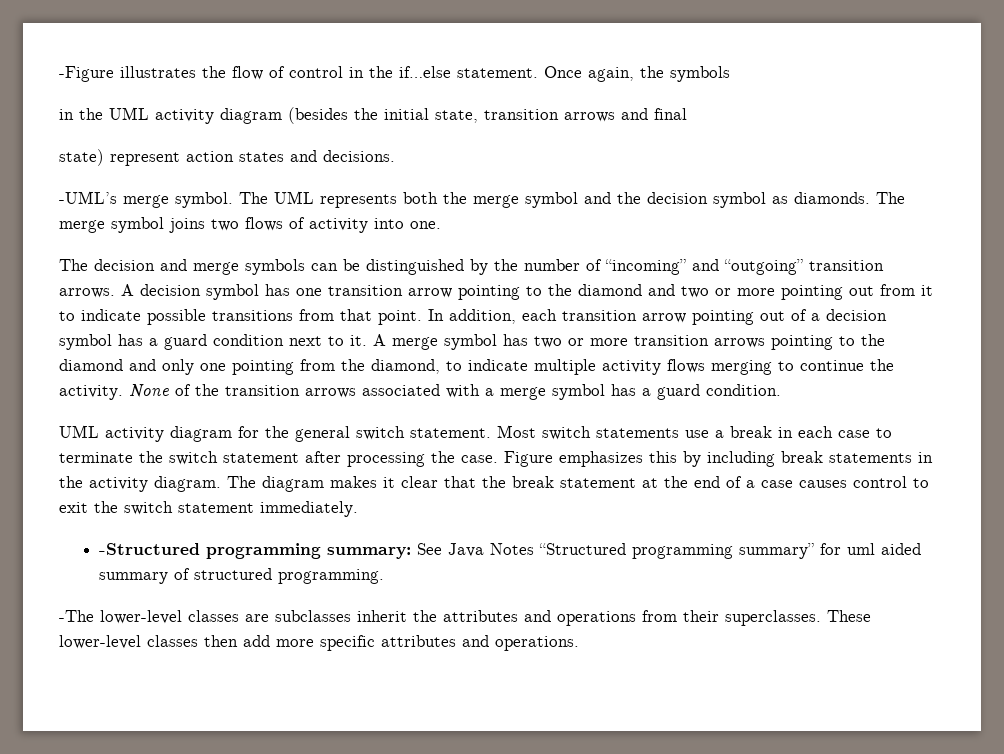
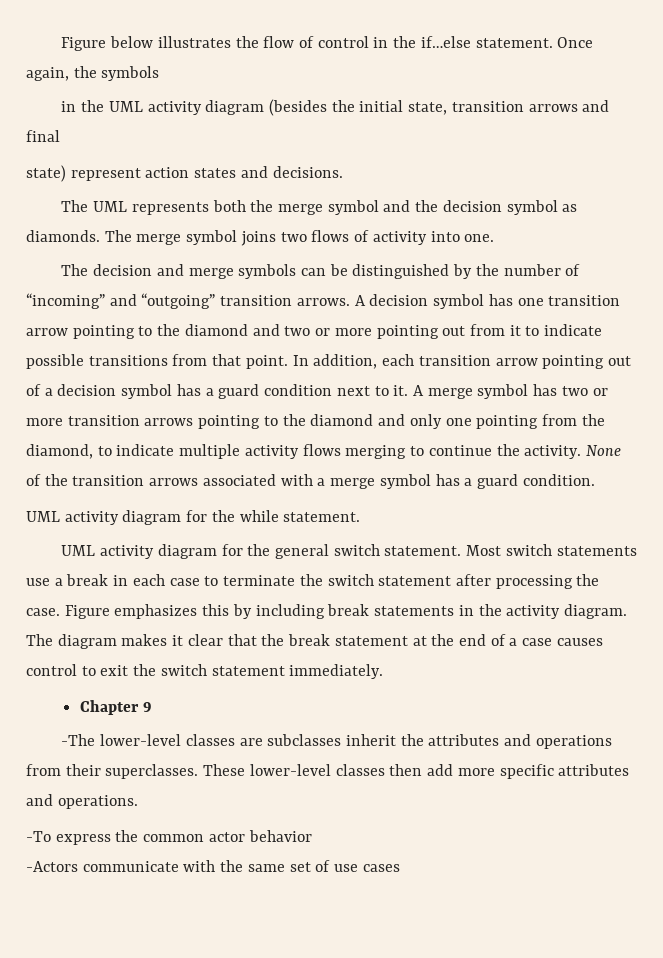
[59,66,114,82] -Figure -> [61,36,154,51] Figure below
[59,191,233,208] -UML’s merge symbol. -> (343, 172) none
(781, 390) none -> [26,510,361,525] // UML activity diagram for the while statement.
[98,543,921,559] [98,568,384,584] -Structured programming summary: See Java Notes “Structured programming summary” for uml aided summary of structured programming. -> [80,700,152,715] Chapter 9
(579, 643) none -> [26,830,312,845] [26,860,400,872] // -To express the common actor behavior // -Actors communicate with the same set of use cases

